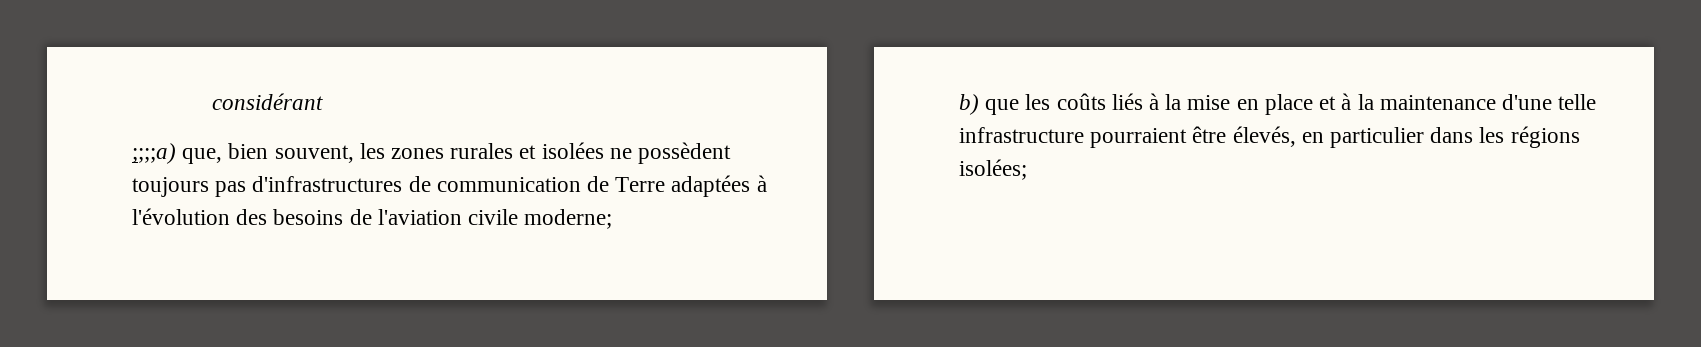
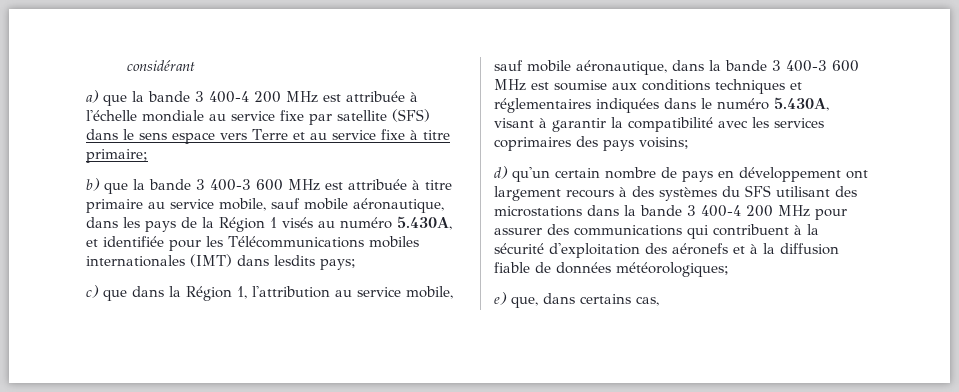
[132,142,732,164] [132,175,767,197] [132,208,613,229] [959,93,1597,115] [959,126,1580,148] [959,159,1027,180] ;;;;a) que, bien souvent, les zones rurales et isolées ne possèdent toujours pas d'infrastructures de communication de Terre adaptées à l'évolution des besoins de l'aviation civile moderne; // b) que les coûts liés à la mise en place et à la maintenance d'une telle infrastructure pourraient être élevés, en particulier dans les régions isolées; -> [86,90,418,106] [86,109,430,125] [86,129,450,144] [86,149,148,163] [86,178,452,194] [86,198,444,213] [86,216,452,232] [86,236,419,251] [86,254,356,270] [86,285,453,301] [494,60,859,75] [494,79,802,94] [494,97,829,113] [494,117,824,132] [494,136,689,151] [494,166,868,182] [494,185,857,201] [494,205,847,220] [494,224,819,239] [494,243,839,258] [494,262,729,277] [494,292,659,308] a) que la bande 3 400-4 200 MHz est attribuée à l'échelle mondiale au service fixe par satellite (SFS) dans le sens espace vers Terre et au service fixe à titre primaire; // b) que la bande 3 400-3 600 MHz est attribuée à titre primaire au service mobile, sauf mobile aéronautique, dans les pays de la Région 1 visés au numéro 5.430A, et identifiée pour les Télécommunications mobiles internationales (IMT) dans lesdits pays; // c) que dans la Région 1, l'attribution au service mobile, sauf mobile aéronautique, dans la bande 3 400-3 600 MHz est soumise aux conditions techniques et réglementaires indiquées dans le numéro 5.430A, visant à garantir la compatibilité avec les services coprimaires des pays voisins; // d) qu'un certain nombre de pays en développement ont largement recours à des systèmes du SFS utilisant des microstations dans la bande 3 400-4 200 MHz pour assurer des communications qui contribuent à la sécurité d'exploitation des aéronefs et à la diffusion fiable de données météorologiques; // e) que, dans certains cas,

